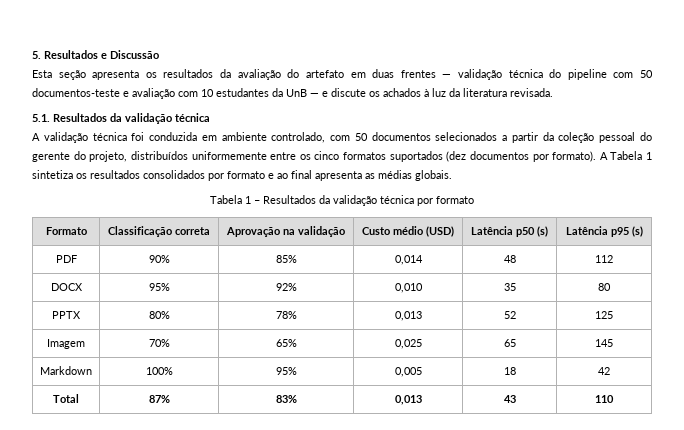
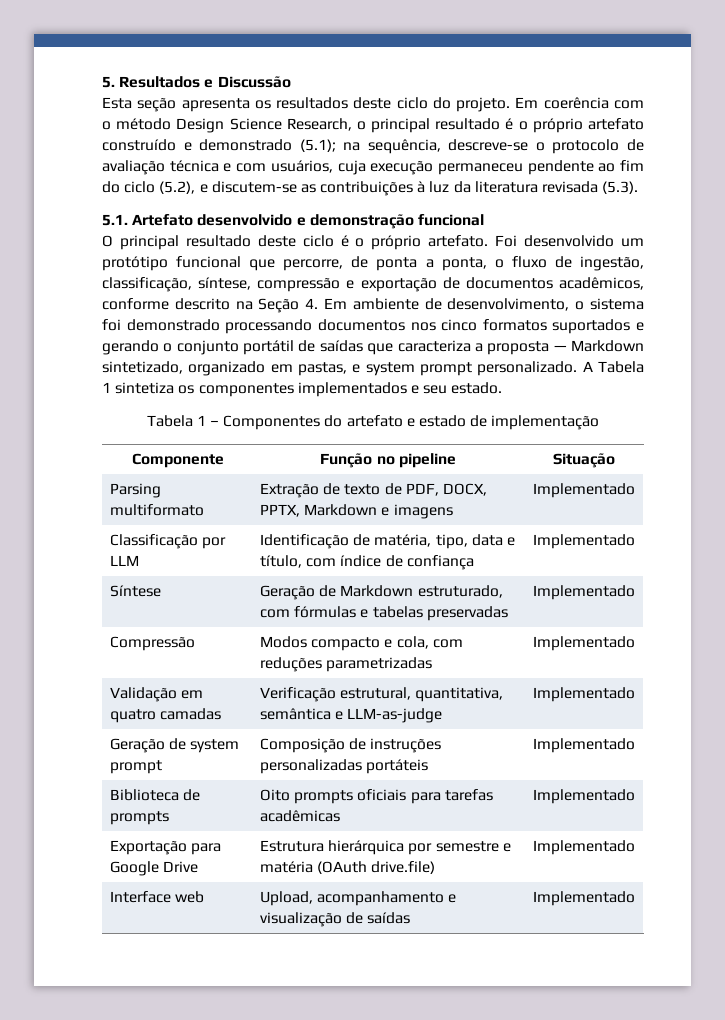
[220,69,653,80] [32,88,421,99] da avaliação do artefato em duas frentes — validação técnica do pipeline com 50 documentos-teste e avaliação com 10 estudantes da UnB — e discute os achados -> [353,97,644,112] [102,118,644,133] [102,139,644,154] [102,160,644,175] [102,181,414,196] deste ciclo do projeto. Em coerência com o método Design Science Research, o principal resultado é o próprio artefato construído e demonstrado (5.1); na sequência, descreve-se o protocolo de avaliação técnica e com usuários, cuja execução permaneceu pendente ao fim do ciclo (5.2), e discutem-se as contribuições
[510,88,553,97] revisada. -> [542,181,639,194] revisada (5.3).
[53,113,210,124] [32,132,652,143] [32,151,597,162] Resultados da validação técnica // A validação técnica foi conduzida em ambiente controlado, com 50 documentos selecionados a partir da coleção pessoal do gerente do projeto, distribuídos uniformemente entre os cinco formatos suportados (dez documentos por formato). -> [132,214,484,229] [102,235,645,250] [102,256,644,271] [102,277,645,292] [102,298,645,313] [102,319,644,334] [102,340,645,355] [102,361,578,376] Artefato desenvolvido e demonstração funcional // O principal resultado deste ciclo é o próprio artefato. Foi desenvolvido um protótipo funcional que percorre, de ponta a ponta, o fluxo de ingestão, classificação, síntese, compressão e exportação de documentos acadêmicos, conforme descrito na Seção 4. Em ambiente de desenvolvimento, o sistema foi demonstrado processando documentos nos cinco formatos suportados e gerando o conjunto portátil de saídas que caracteriza a proposta — Markdown sintetizado, organizado em pastas, e system prompt personalizado.
[90,170,452,181] [210,195,474,206] [45,227,87,235] [108,226,210,237] [226,226,345,237] [362,226,454,237] [471,226,548,237] [565,226,643,237] [55,255,77,263] [148,255,170,263] [275,255,297,263] [394,255,423,265] [503,255,516,263] [595,255,613,263] [50,283,83,291] [148,283,170,291] [275,283,297,291] [394,283,423,293] [503,283,516,291] [598,283,611,291] [52,311,81,319] [148,311,170,319] [275,311,297,319] [394,311,422,321] [503,311,516,319] [595,311,613,319] [47,339,85,349] [148,339,170,347] [275,339,297,347] [394,339,422,349] [503,339,516,347] [595,339,613,347] [40,366,92,375] [145,367,173,375] [275,367,297,375] [394,367,422,377] [503,367,516,375] [598,367,610,375] [53,394,79,403] [148,395,170,403] [275,395,297,403] [394,395,422,405] [503,395,516,403] [595,395,614,403] resultados consolidados por formato e ao final apresenta as médias globais. // Tabela 1 – Resultados da validação técnica por formato // Formato | Classificação correta | Aprovação na validação | Custo médio (USD) | Latência p50 (s) | Latência p95 (s) // PDF | 90% | 85% | 0,014 | 48 | 112 // DOCX | 95% | 92% | 0,010 | 35 | 80 // PPTX | 80% | 78% | 0,013 | 52 | 125 // Imagem | 70% | 65% | 0,025 | 65 | 145 // Markdown | 100% | 95% | 0,005 | 18 | 42 // Total | 87% | 83% | 0,013 | 43 | 110 -> [198,382,503,397] [146,415,600,430] [131,453,224,468] [320,453,456,468] [552,453,615,468] [110,483,162,498] [110,504,205,516] [260,483,488,498] [260,504,453,519] [532,483,635,498] [110,534,227,549] [110,555,140,566] [260,534,516,549] [260,555,474,570] [532,534,635,549] [110,585,162,597] [260,585,503,600] [260,606,508,621] [532,585,635,600] [110,636,196,651] [260,636,463,651] [260,657,433,672] [532,636,635,651] [110,687,204,702] [110,708,222,723] [260,687,504,702] [260,708,443,723] [532,687,635,702] [110,738,240,753] [110,760,163,774] [260,738,442,753] [260,759,429,774] [532,738,635,753] [110,789,201,801] [110,811,170,825] [260,789,493,804] [260,810,341,822] [532,789,635,804] [110,840,222,855] [110,861,199,876] [260,840,511,855] [260,861,436,874] [532,840,635,855] [110,891,205,903] [260,891,457,906] [260,912,411,927] [532,891,635,906] componentes implementados e seu estado. // Tabela 1 – Componentes do artefato e estado de implementação // Componente | Função no pipeline | Situação // Parsing multiformato | Extração de texto de PDF, DOCX, PPTX, Markdown e imagens | Implementado // Classificação por LLM | Identificação de matéria, tipo, data e título, com índice de confiança | Implementado // Síntese | Geração de Markdown estruturado, com fórmulas e tabelas preservadas | Implementado // Compressão | Modos compacto e cola, com reduções parametrizadas | Implementado // Validação em quatro camadas | Verificação estrutural, quantitativa, semântica e LLM-as-judge | Implementado // Geração de system prompt | Composição de instruções personalizadas portáteis | Implementado // Biblioteca de prompts | Oito prompts oficiais para tarefas acadêmicas | Implementado // Exportação para Google Drive | Estrutura hierárquica por semestre e matéria (OAuth drive.file) | Implementado // Interface web | Upload, acompanhamento e visualização de saídas | Implementado

